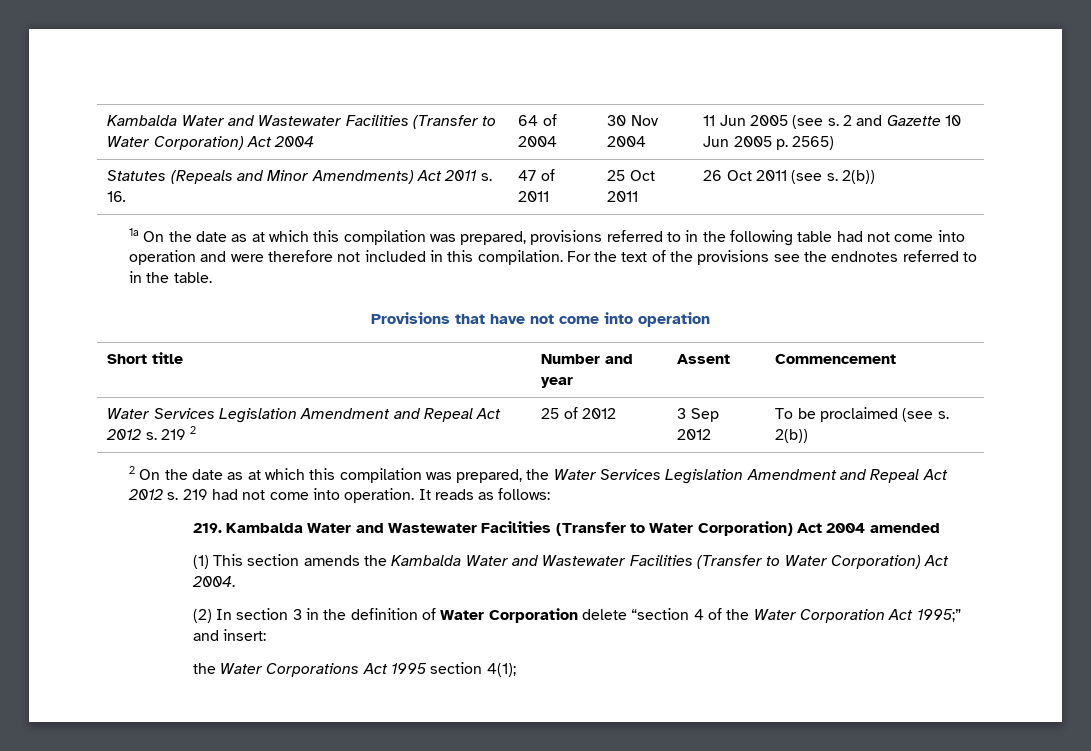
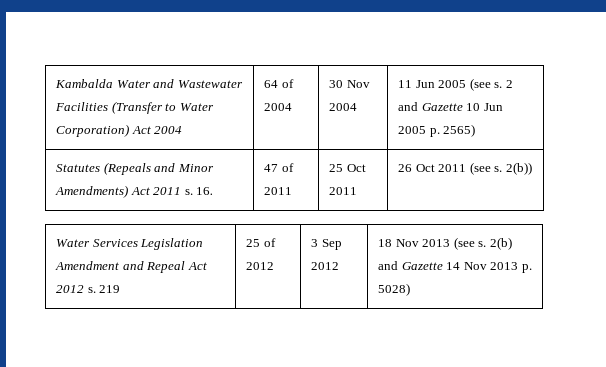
[128,228,965,246] [128,250,978,265] [128,271,212,283] [371,312,710,327] [107,352,183,364] [541,354,633,364] [541,377,574,388] [677,354,731,364] [775,354,897,364] // 1a On the date as at which this compilation was prepared, provisions referred to in the following table had not come into operation and were therefore not included in this compilation. For the text of the provisions see the endnotes referred to in the table. // Provisions that have not come into operation // Short title | Number and year | Assent | Commencement -> (532, 168) none
[190,426,197,434] 2 -> (121, 289) none
[775,407,949,422] [775,429,809,443] [128,466,948,484] [127,488,551,503] [192,521,940,536] [192,554,950,569] [191,576,235,587] [192,608,961,623] [192,629,267,641] [192,662,516,677] To be proclaimed (see s. 2(b)) // 2 On the date as at which this compilation was prepared, the Water Services Legislation Amendment and Repeal Act 2012 s. 219 had not come into operation. It reads as follows: // 219. Kambalda Water and Wastewater Facilities (Transfer to Water Corporation) Act 2004 amended // (1) This section amends the Kambalda Water and Wastewater Facilities (Transfer to Water Corporation) Act 2004. // (2) In section 3 in the definition of Water Corporation delete “section 4 of the Water Corporation Act 1995;” and insert: // the Water Corporations Act 1995 section 4(1); -> [378,237,512,250] [378,261,532,273] [378,283,411,296] 18 Nov 2013 (see s. 2(b) and Gazette 14 Nov 2013 p. 5028)

